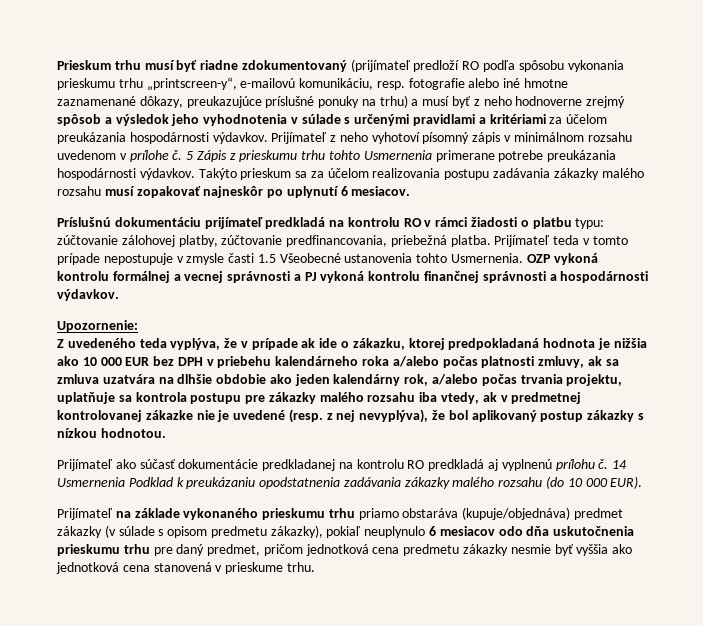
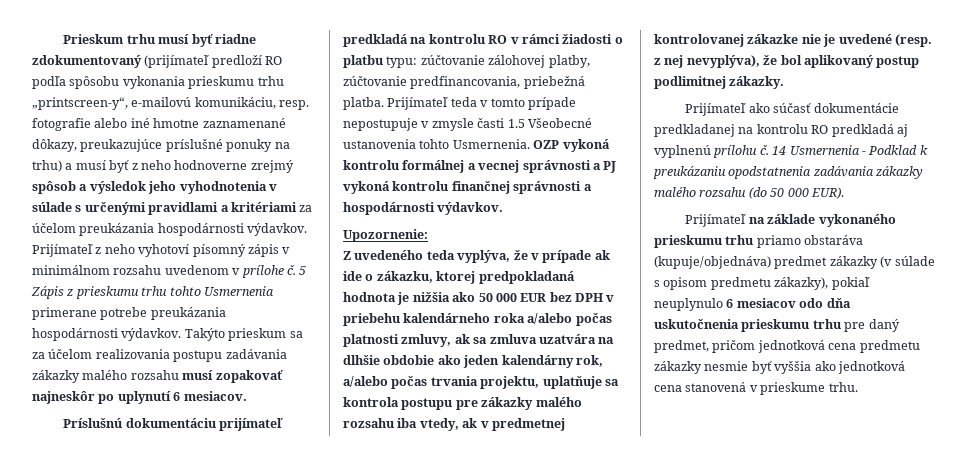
[82,357,97,366] 10 -> [478,293,493,302] 50
[587,410,644,422] [57,428,166,438] zákazky s nízkou hodnotou. -> [654,76,785,89] podlimitnej zákazky.
(125, 482) none -> [861,151,866,155] -
[567,478,583,487] 10 -> [770,188,785,197] 50

